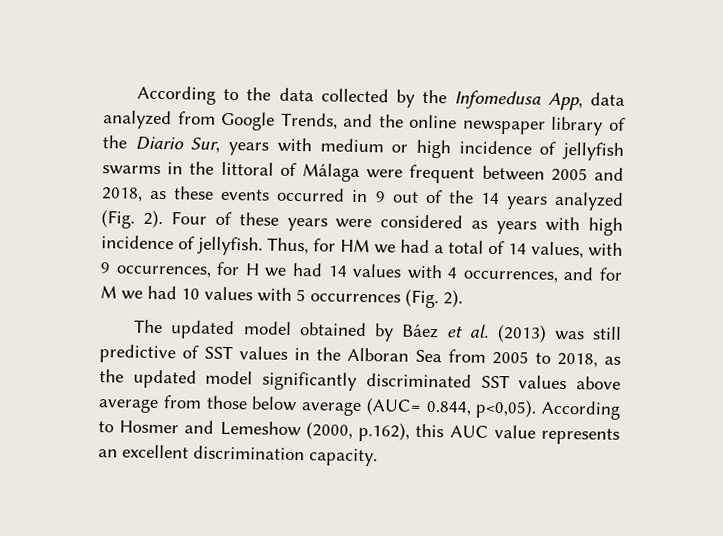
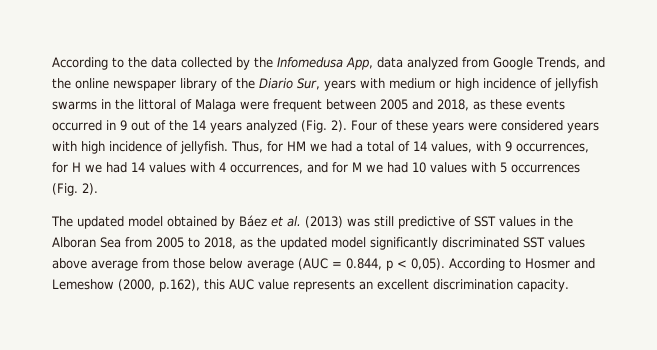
[302,163,360,182] Málaga -> [195,99,236,112] Malaga
[471,220,489,229] as -> (563, 125) none
[365,397,538,419] (AUC= 0.844, p<0,05). -> [298,258,445,271] (AUC = 0.844, p < 0,05).

